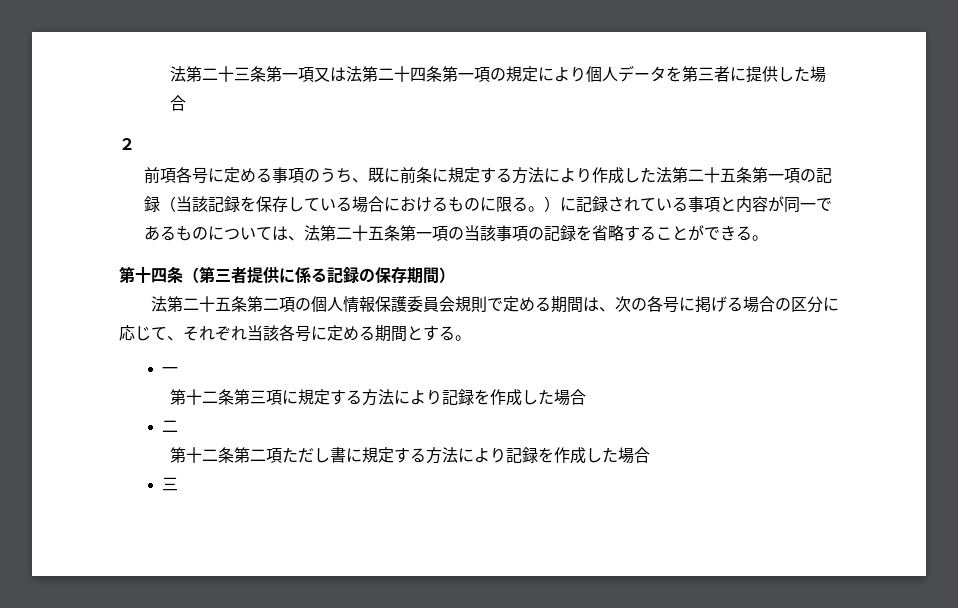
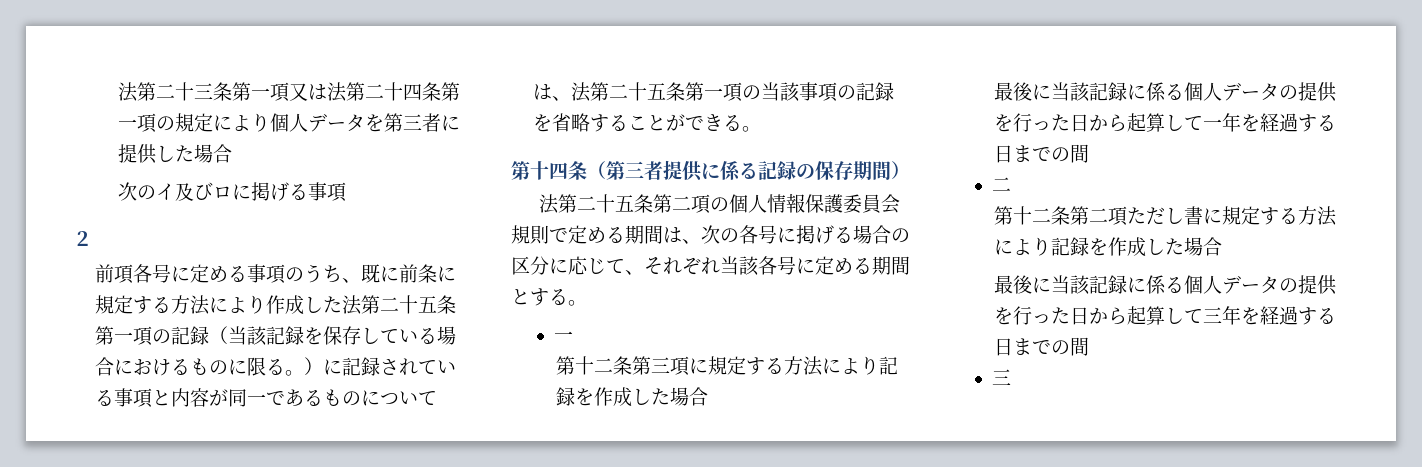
(186, 103) none -> [117,182,346,202] // 次のイ及びロに掲げる事項
(586, 397) none -> [993,82,1337,102] [993,113,1336,132] [993,144,1089,163] // 最後に当該記録に係る個人データの提供を行った日から起算して一年を経過する日までの間
(650, 455) none -> [993,275,1337,295] [993,306,1336,325] [993,337,1089,356] // 最後に当該記録に係る個人データの提供を行った日から起算して三年を経過する日までの間

